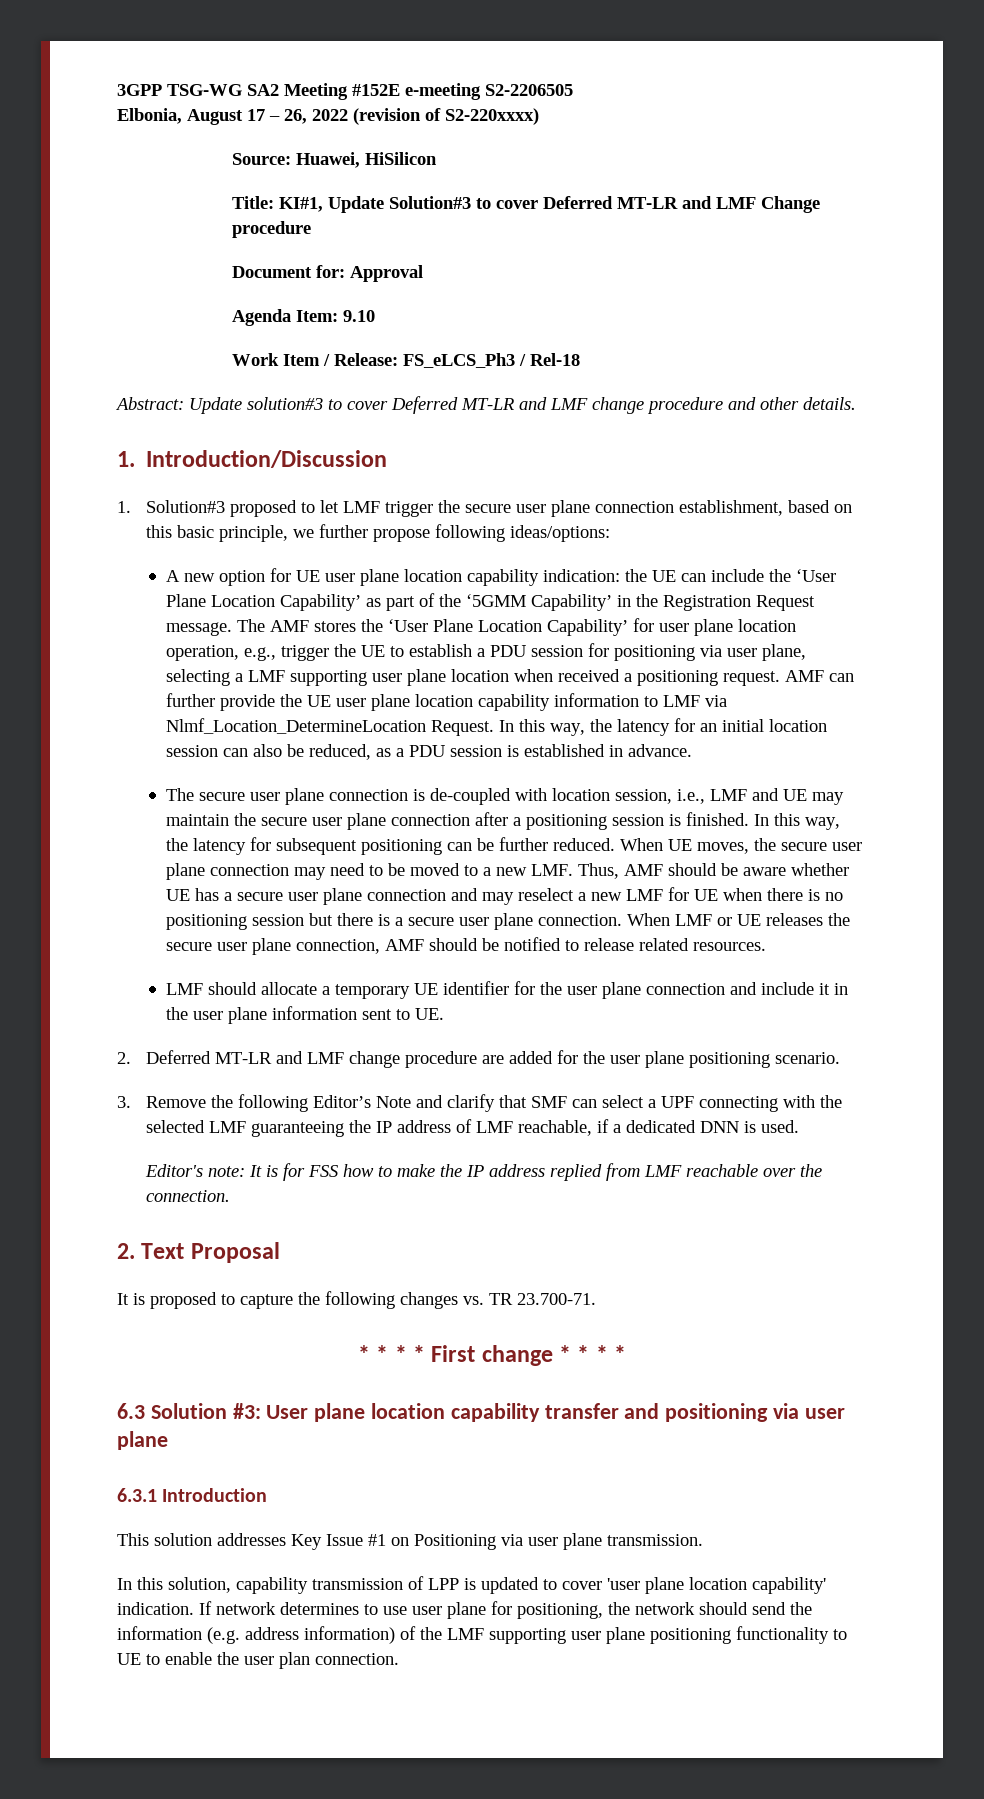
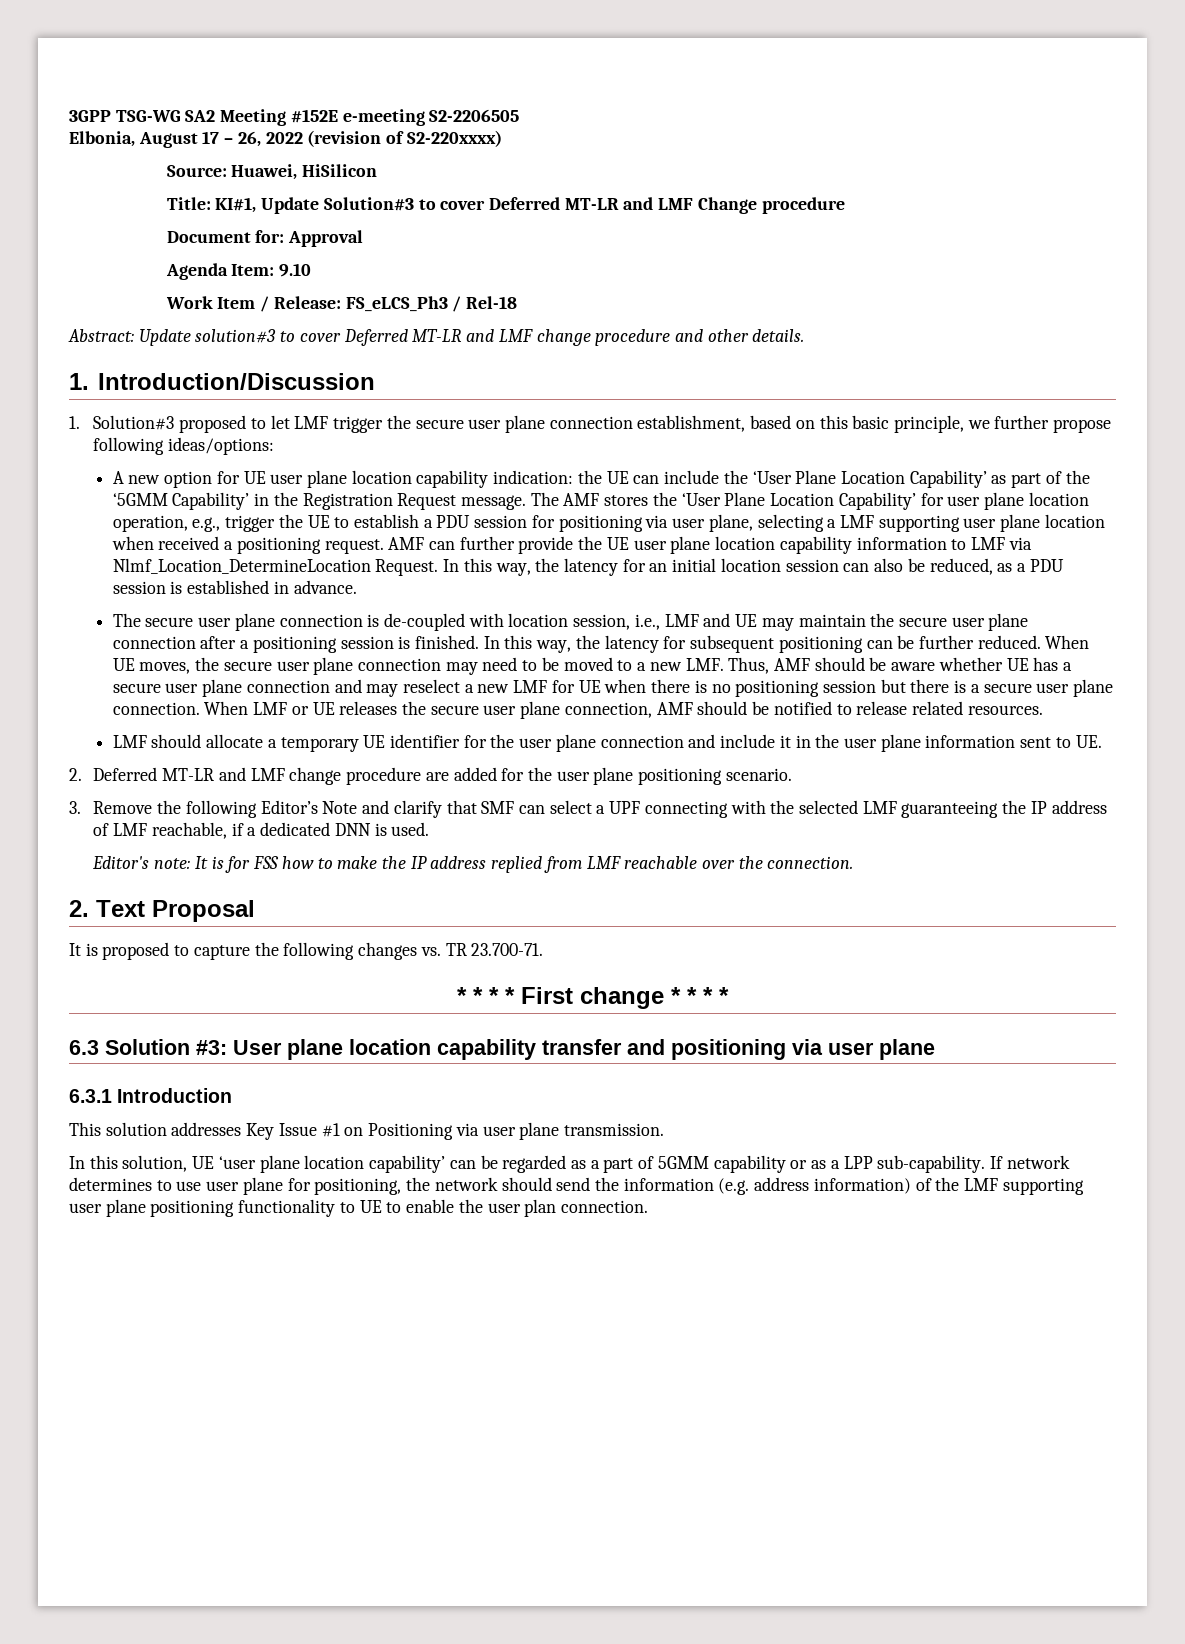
[236,1576,826,1594] [117,1602,194,1615] capability transmission of LPP is updated to cover 'user plane location capability' indication. -> [192,1155,986,1173] UE ‘user plane location capability’ can be regarded as a part of 5GMM capability or as a LPP sub-capability.

